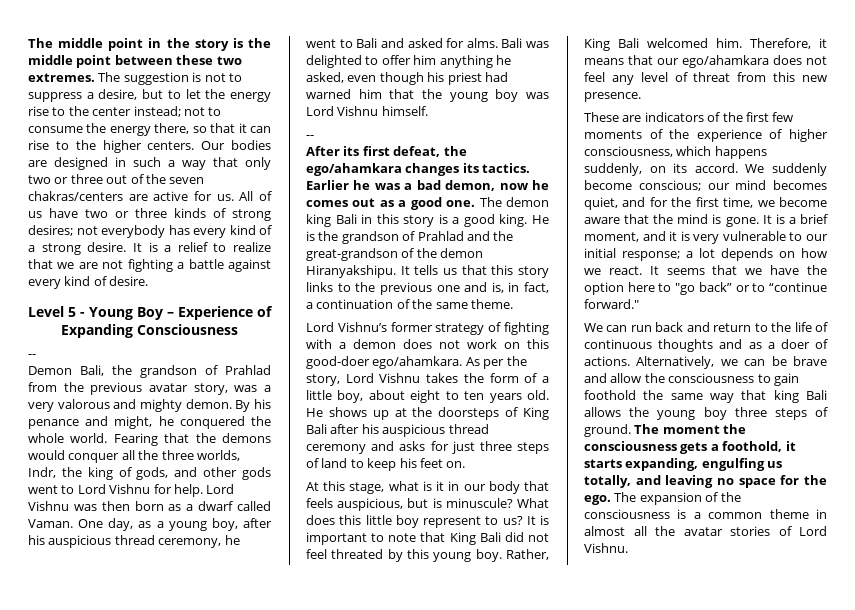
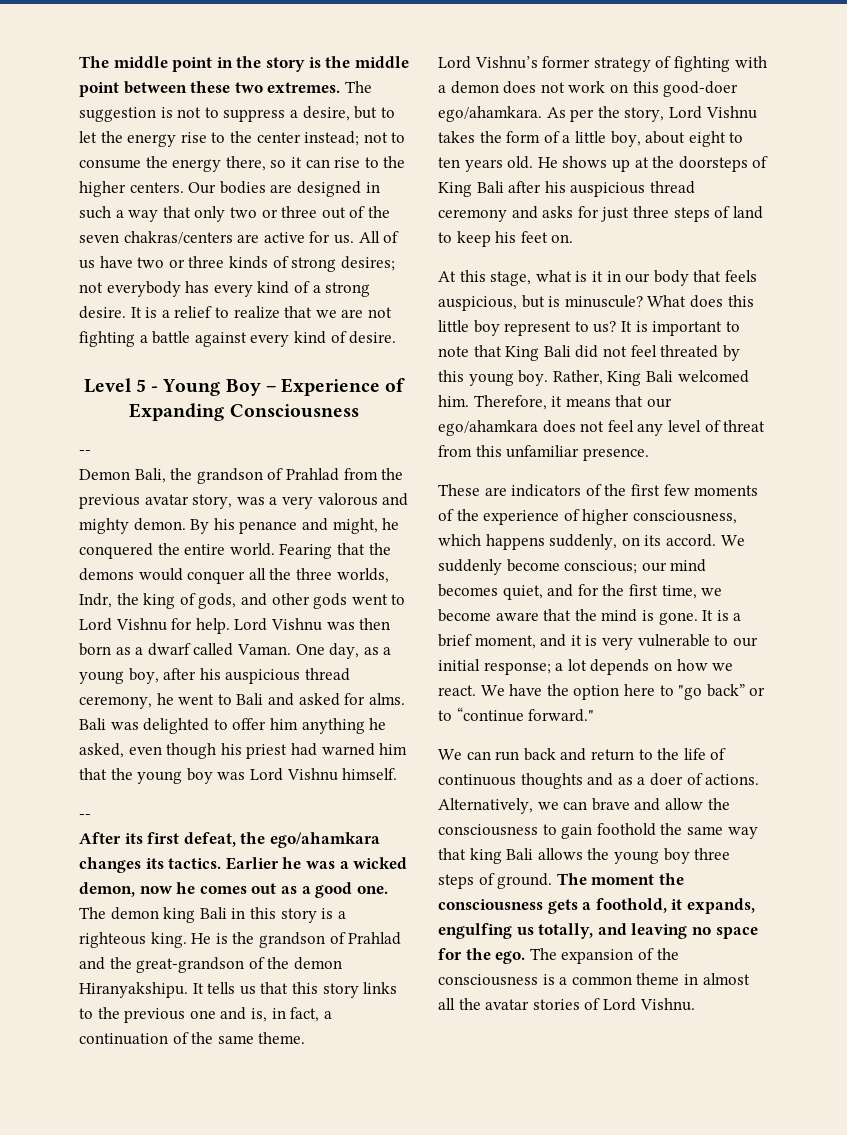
[210,123,236,133] that -> (287, 164) none
[28,433,64,443] whole -> [184,544,226,555] entire
[416,180,441,190] bad -> [353,857,408,869] wicked
[463,214,495,227] good -> [79,932,146,948] righteous
[802,75,827,82] new -> [506,445,580,458] unfamiliar
[649,265,763,275] It seems that we -> [480,685,505,696] We
[771,356,787,366] be -> (588, 805) none
[584,458,699,471] starts expanding, -> [686,898,755,914] expands,

